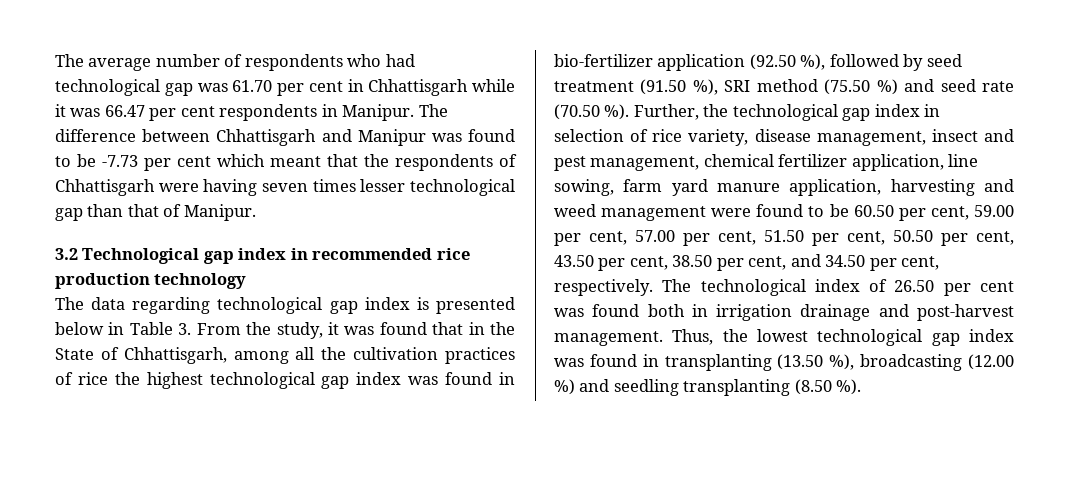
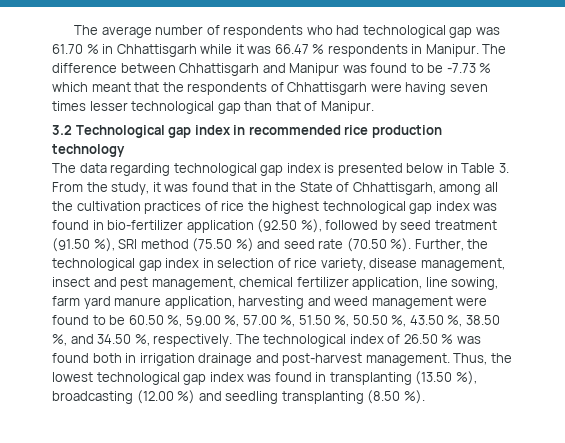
[277,81,343,96] per cent -> [86,44,99,54] %
[149,106,215,121] per cent -> [312,44,325,54] %
[144,156,211,171] per cent -> [479,63,492,73] %
[898,205,1014,221] [554,230,1014,246] [554,254,940,271] per cent, 59.00 per cent, 57.00 per cent, 51.50 per cent, 50.50 per cent, 43.50 per cent, 38.50 per cent, and 34.50 per cent, -> [167,315,500,327] [52,334,150,346] %, 59.00 %, 57.00 %, 51.50 %, 50.50 %, 43.50 %, 38.50 %, and 34.50 %,
[943,281,1014,296] per cent -> [441,334,454,344] %

